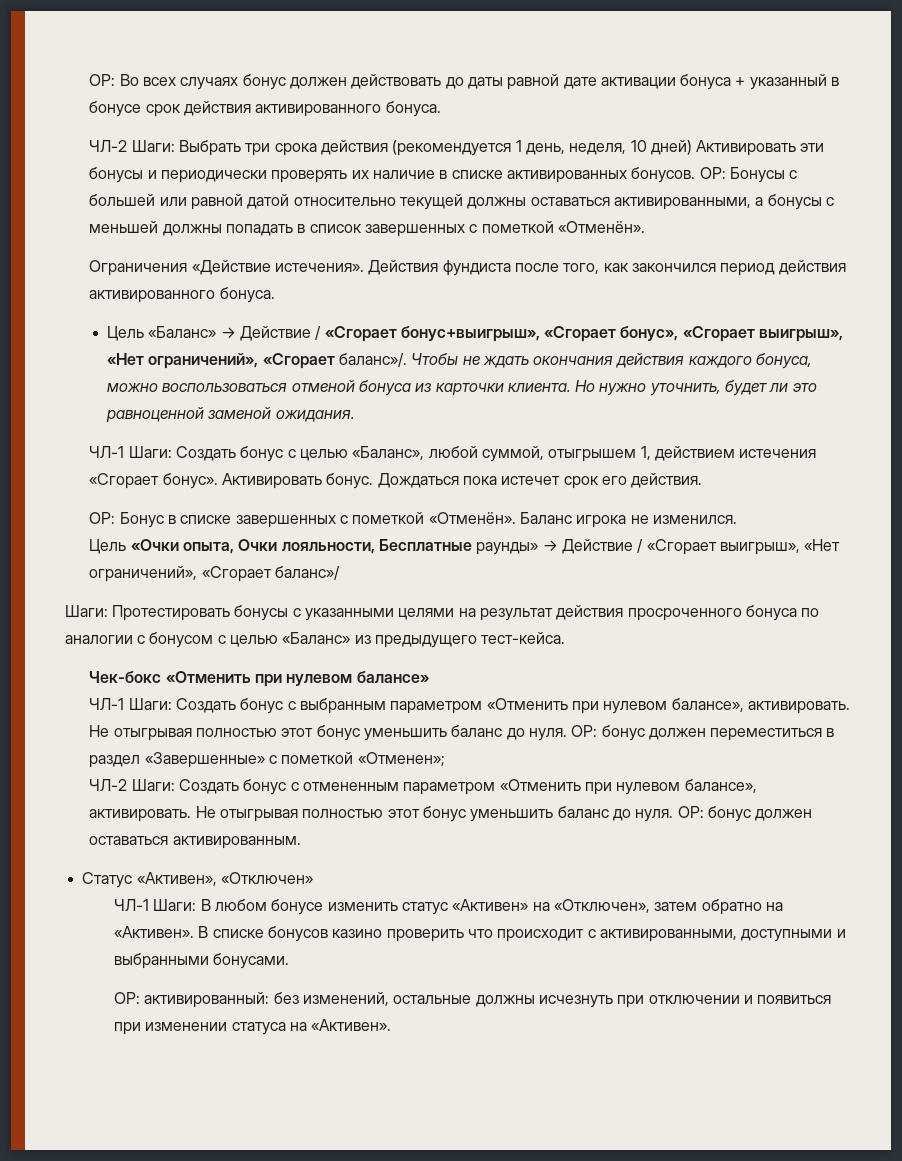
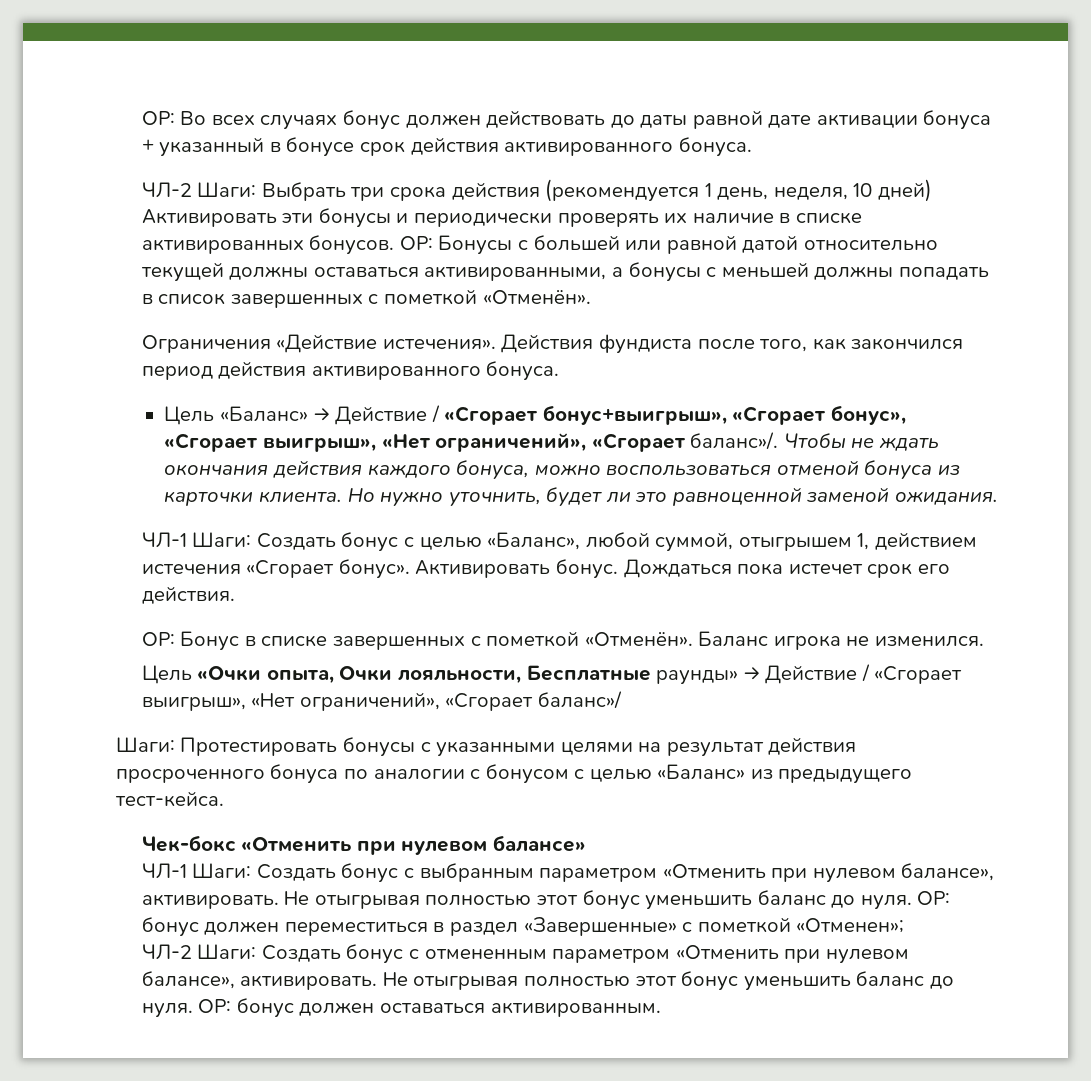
[82,872,313,888] [113,899,783,915] [113,926,846,942] [113,953,290,969] [113,992,832,1008] [113,1019,392,1035] // Статус «Активен», «Отключен» // ЧЛ-1 Шаги: В любом бонусе изменить статус «Активен» на «Отключен», затем обратно на «Активен». В списке бонусов казино проверить что происходит с активированными, доступными и выбранными бонусами. // ОР: активированный: без изменений, остальные должны исчезнуть при отключении и появиться при изменении статуса на «Активен». -> (661, 1009) none

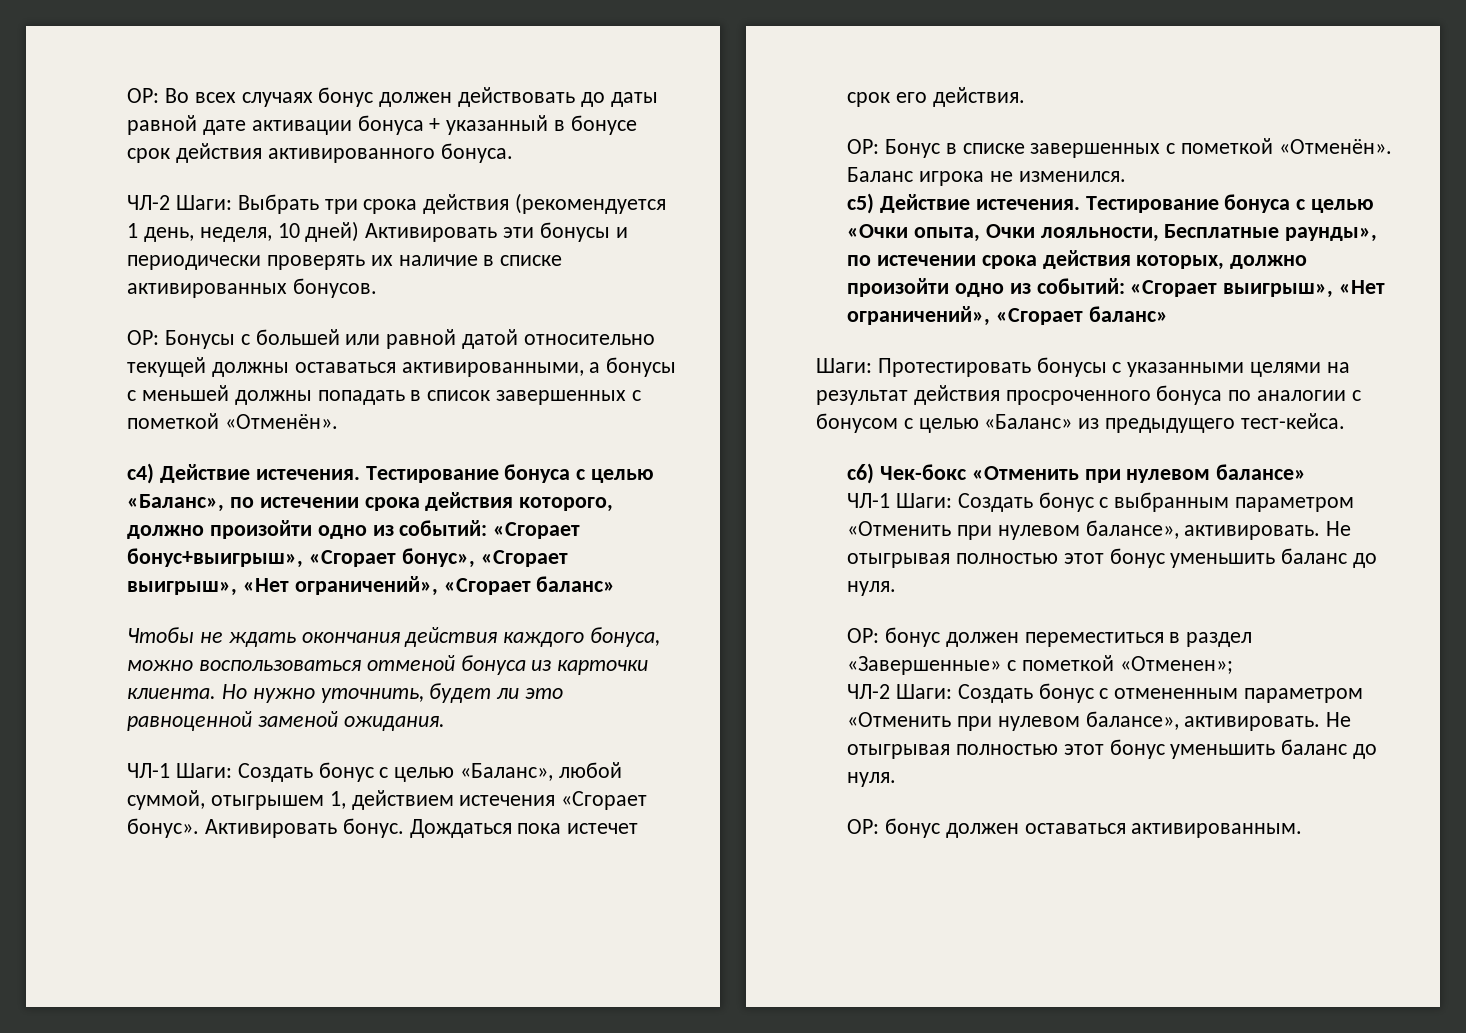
(395, 245) none -> (377, 288) //
[141,334,964,354] [141,361,560,381] [164,405,440,425] Ограничения «Действие истечения». Действия фундиста после того, как закончился период действия активированного бонуса. // Цель «Баланс» → Действие / -> [127,463,654,484] [127,492,614,512] [127,520,488,539] c4) Действие истечения. Тестирование бонуса с целью «Баланс», по истечении срока действия которого, должно произойти одно из событий:
[690,432,779,450] баланс»/. -> [536,576,616,592] баланс» //
[141,665,192,684] Цель -> [847,193,1374,214] с5) Действие истечения. Тестирование бонуса с целью
[656,664,963,685] [141,691,623,711] раунды» → Действие / «Сгорает выигрыш», «Нет ограничений», «Сгорает баланс»/ -> [1285,227,1378,242] [847,250,1308,270] [847,278,1385,298] [847,306,1168,326] раунды», по истечении срока действия которых, должно произойти одно из событий: «Сгорает выигрыш», «Нет ограничений», «Сгорает баланс»
(224, 799) none -> [847,463,875,484] с6)
(912, 902) none -> (897, 588) //
(193, 1010) none -> (897, 779) //

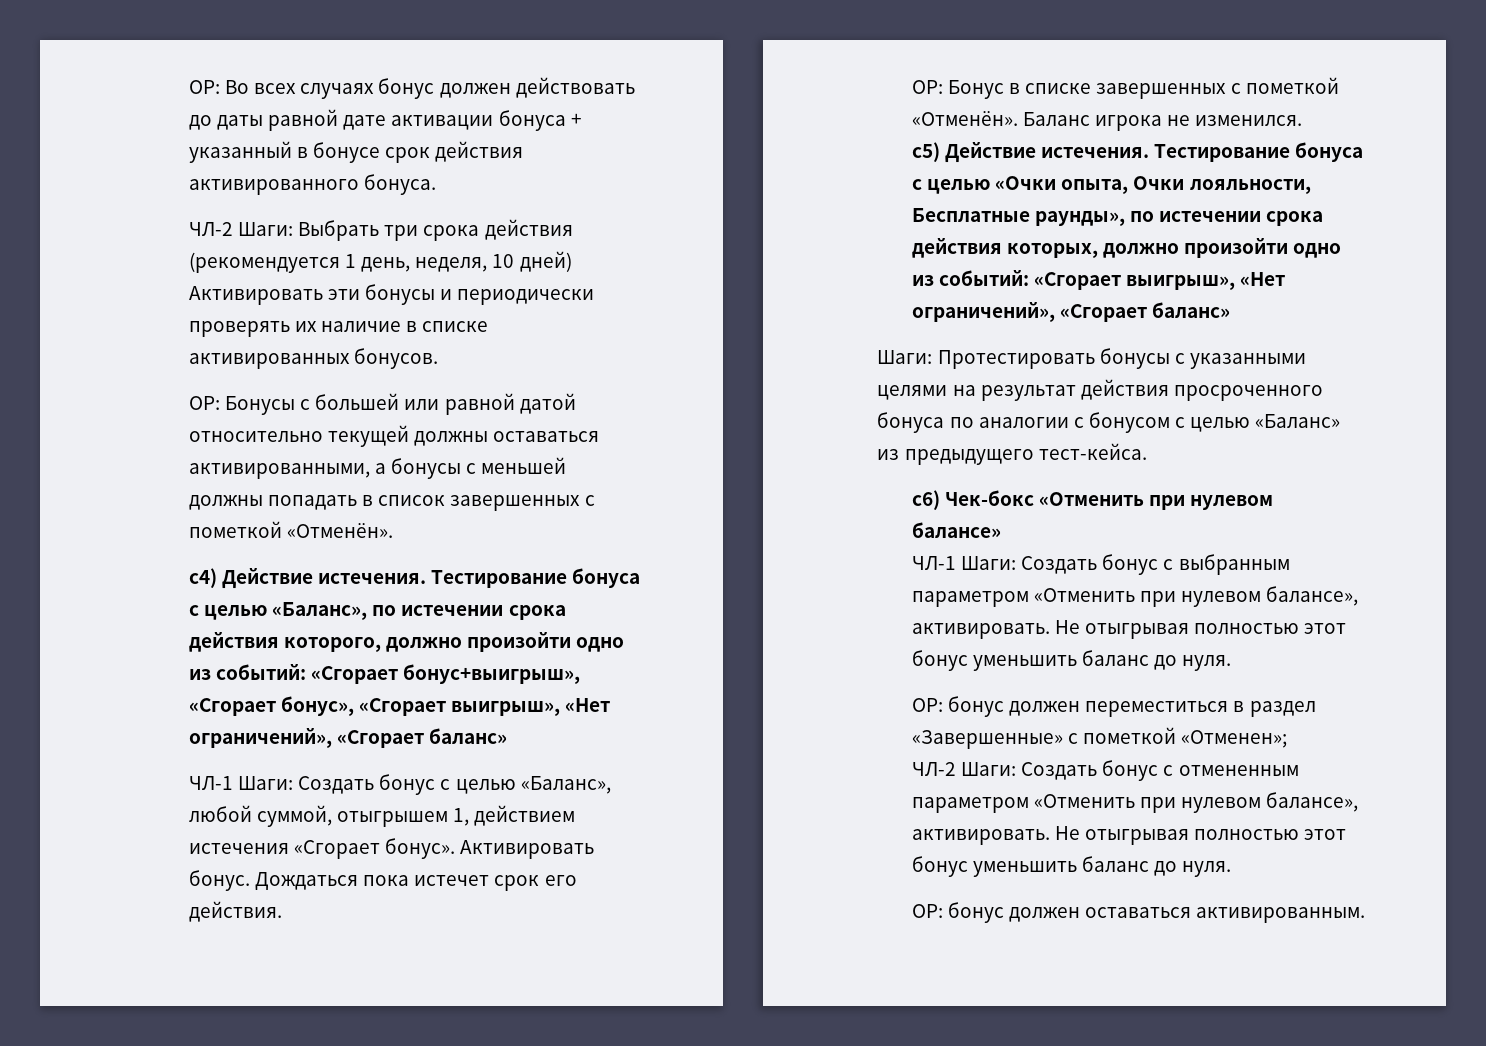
[127,627,660,647] [127,655,649,675] [127,683,563,703] [127,711,445,731] // Чтобы не ждать окончания действия каждого бонуса, можно воспользоваться отменой бонуса из карточки клиента. Но нужно уточнить, будет ли это равноценной заменой ожидания. -> (508, 736) none

